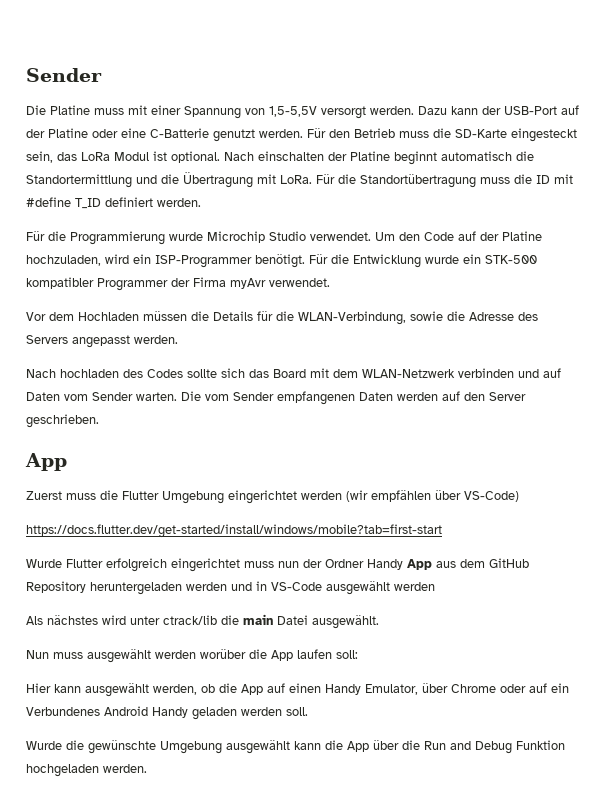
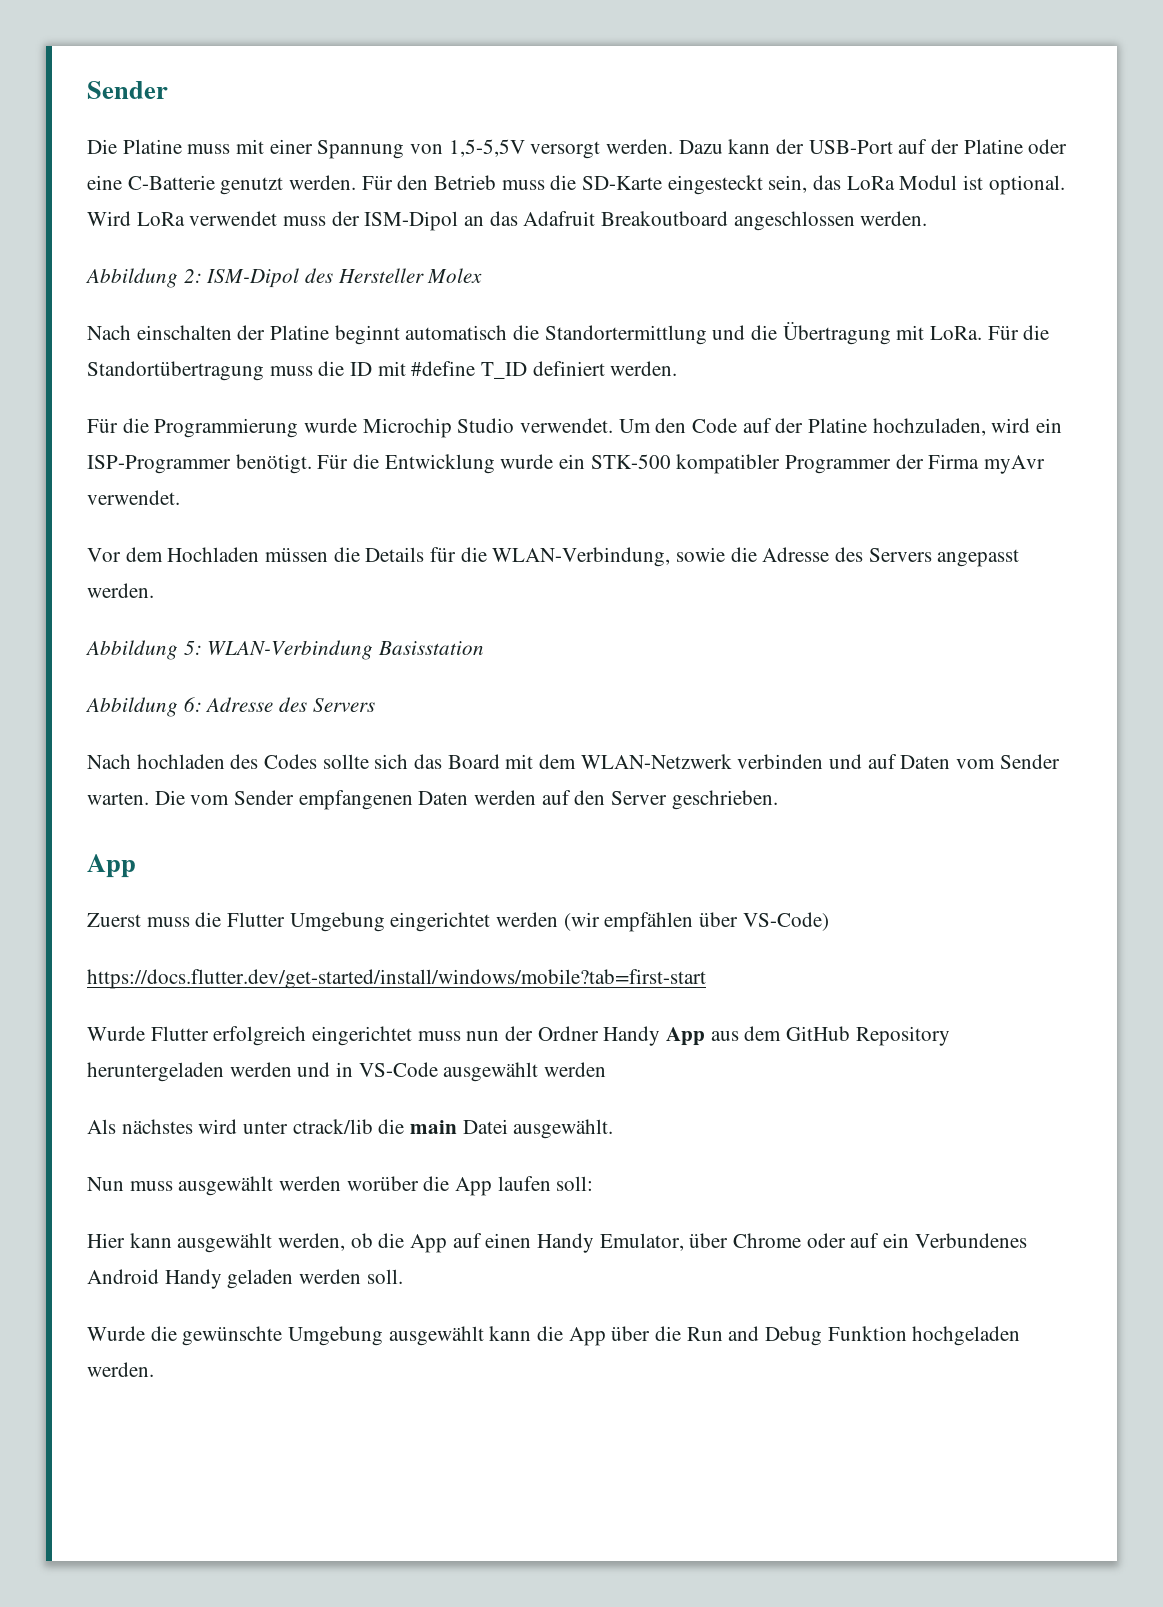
(220, 157) none -> [87,211,928,231] [85,268,483,288] Wird LoRa verwendet muss der ISM-Dipol an das Adafruit Breakoutboard angeschlossen werden. // Abbildung 2: ISM-Dipol des Hersteller Molex //
(178, 339) none -> [85,640,485,660] [85,697,375,717] // Abbildung 5: WLAN-Verbindung Basisstation // Abbildung 6: Adresse des Servers

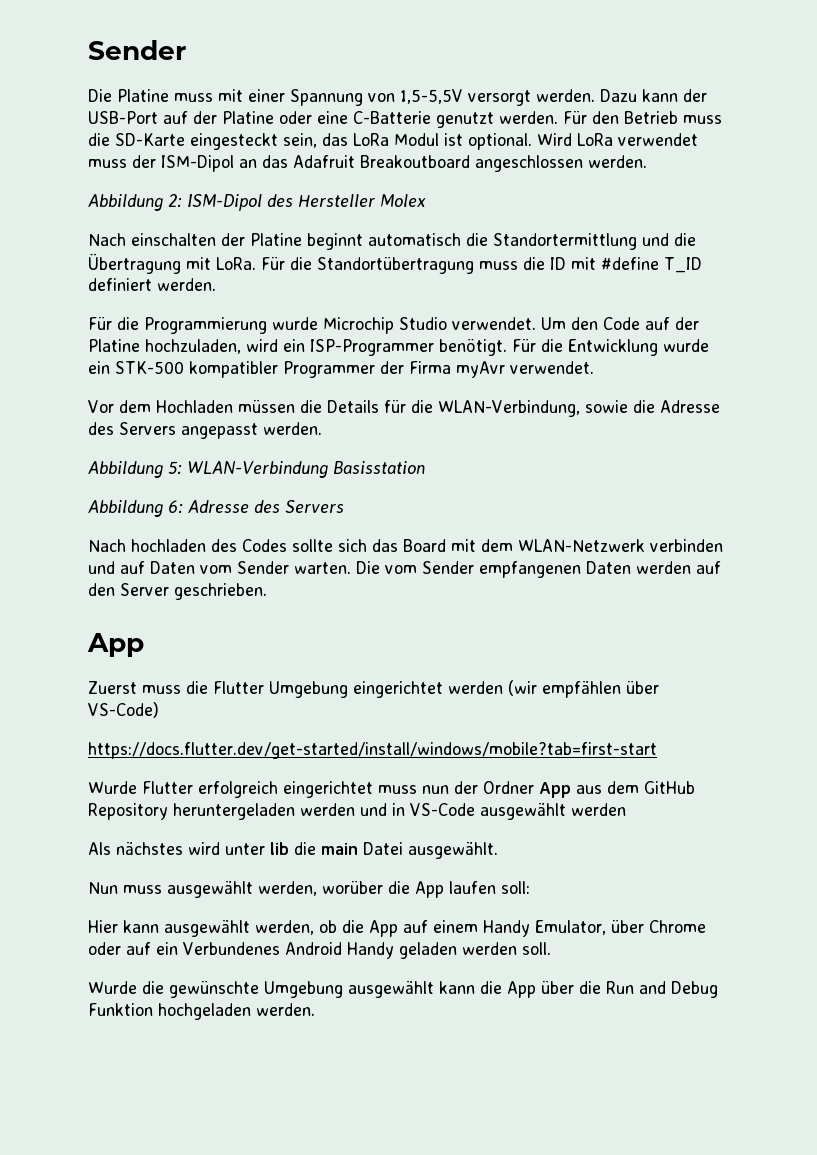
[603,1026,661,1046] Handy -> (534, 787) none
[292,1119,373,1134] ctrack/lib -> [270,842,289,855] lib
[279,1176,342,1191] werden -> [258,881,317,896] werden,
[485,1233,532,1248] einen -> [433,920,478,933] einem

